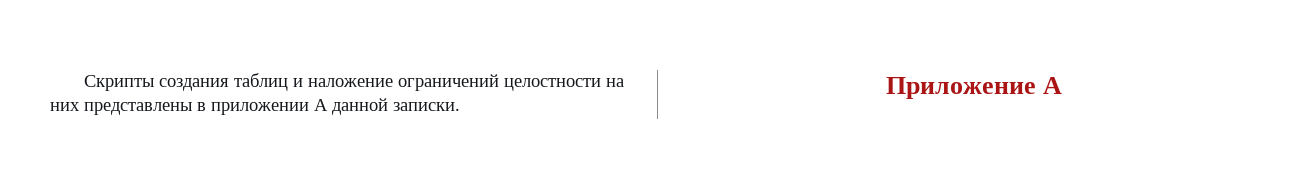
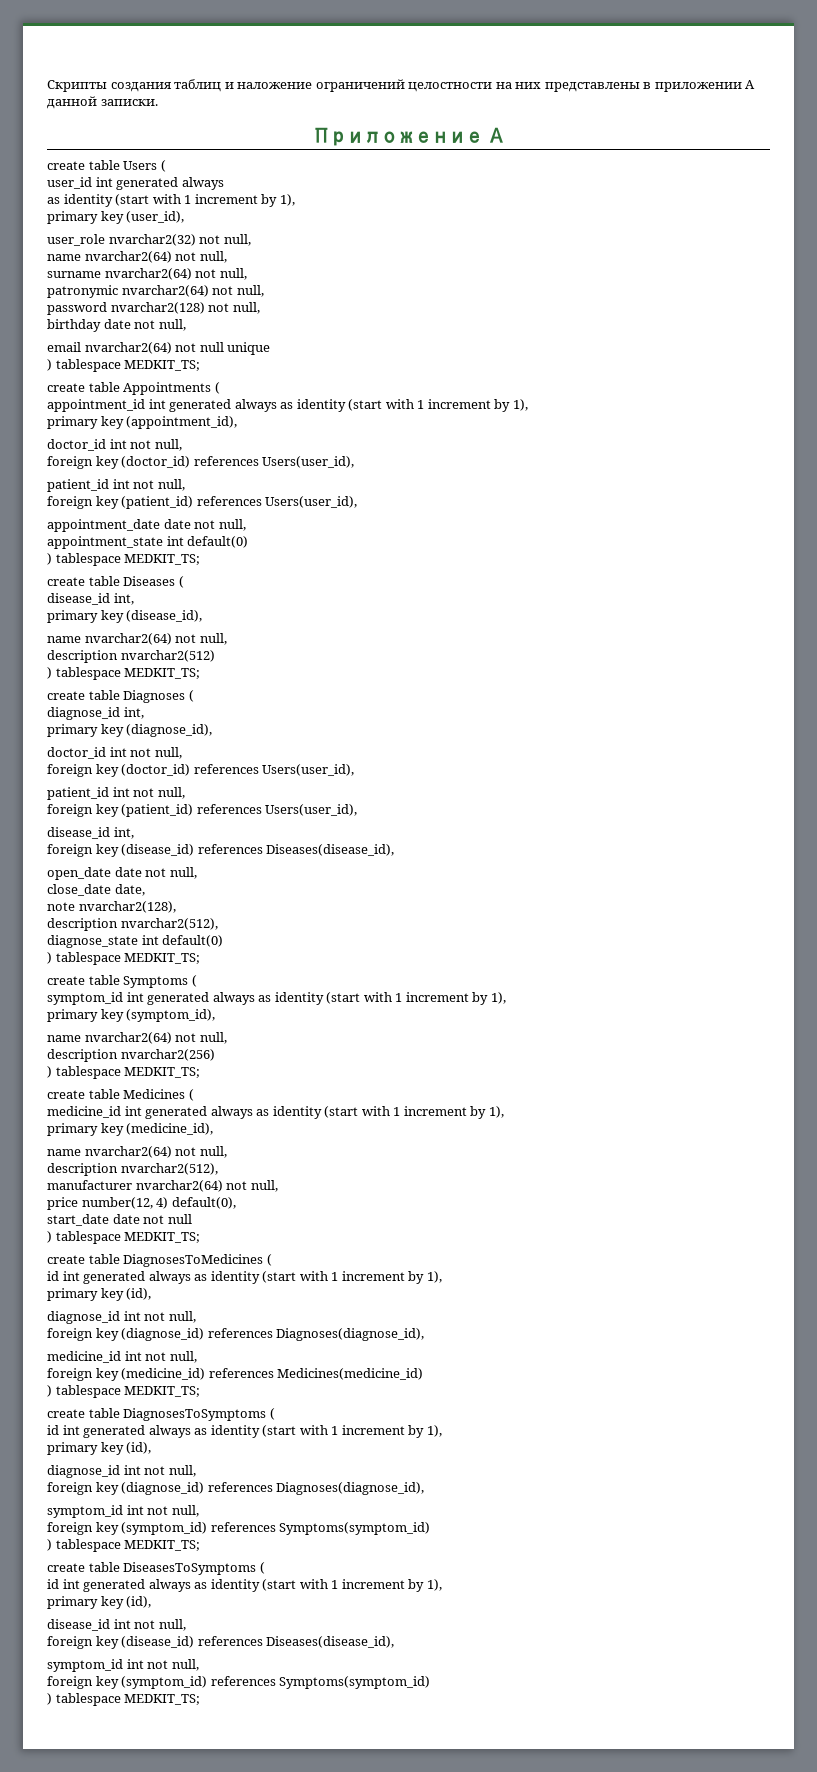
(1063, 85) none -> [47,160,166,172] [47,177,224,190] [47,194,295,207] [47,211,185,224] [47,234,251,246] [47,251,227,263] [47,268,247,280] [47,285,264,298] [47,302,260,315] [47,319,186,332] [47,342,271,355] [47,359,201,372] [47,382,220,395] [47,399,528,412] [47,416,238,429] [47,439,182,451] [47,456,355,469] [47,479,185,492] [47,496,358,509] [47,519,246,532] [47,536,249,549] [47,553,201,566] [47,576,184,588] [47,593,134,605] [47,610,203,623] [47,633,227,645] [47,650,215,663] [47,667,201,680] [47,690,194,703] [47,707,144,720] [47,724,213,737] [47,747,182,759] [47,764,355,777] [47,787,185,800] [47,804,358,817] [47,827,134,839] [47,844,395,857] [47,867,197,880] [47,884,145,896] [47,901,176,913] [47,918,218,931] [47,935,224,948] [47,952,201,965] [47,975,197,988] [47,992,506,1005] [47,1009,216,1022] [47,1032,227,1044] [47,1049,215,1062] [47,1066,201,1079] [47,1089,194,1101] [47,1106,504,1119] [47,1123,214,1136] [47,1146,227,1158] [47,1163,218,1176] [47,1180,278,1192] [47,1197,236,1210] [47,1214,192,1226] [47,1231,201,1244] [47,1254,272,1267] [47,1271,442,1284] [47,1288,152,1301] [47,1311,196,1324] [47,1328,425,1341] [47,1351,197,1363] [47,1368,424,1381] [47,1385,201,1398] [47,1408,275,1421] [47,1425,442,1438] [47,1442,152,1455] [47,1465,196,1478] [47,1482,425,1495] [47,1505,199,1518] [47,1522,431,1535] [47,1539,201,1552] [47,1562,265,1575] [47,1579,442,1592] [47,1596,152,1609] [47,1619,186,1631] [47,1636,395,1649] [47,1659,199,1672] [47,1676,431,1689] [47,1693,201,1706] // create table Users ( // user_id int generated always // as identity (start with 1 increment by 1), // primary key (user_id), // user_role nvarchar2(32) not null, // name nvarchar2(64) not null, // surname nvarchar2(64) not null, // patronymic nvarchar2(64) not null, // password nvarchar2(128) not null, // birthday date not null, // email nvarchar2(64) not null unique // ) tablespace MEDKIT_TS; // create table Appointments ( // appointment_id int generated always as identity (start with 1 increment by 1), // primary key (appointment_id), // doctor_id int not null, // foreign key (doctor_id) references Users(user_id), // patient_id int not null, // foreign key (patient_id) references Users(user_id), // appointment_date date not null, // appointment_state int default(0) // ) tablespace MEDKIT_TS; // create table Diseases ( // disease_id int, // primary key (disease_id), // name nvarchar2(64) not null, // description nvarchar2(512) // ) tablespace MEDKIT_TS; // create table Diagnoses ( // diagnose_id int, // primary key (diagnose_id), // doctor_id int not null, // foreign key (doctor_id) references Users(user_id), // patient_id int not null, // foreign key (patient_id) references Users(user_id), // disease_id int, // foreign key (disease_id) references Diseases(disease_id), // open_date date not null, // close_date date, // note nvarchar2(128), // description nvarchar2(512), // diagnose_state int default(0) // ) tablespace MEDKIT_TS; // create table Symptoms ( // symptom_id int generated always as identity (start with 1 increment by 1), // primary key (symptom_id), // name nvarchar2(64) not null, // description nvarchar2(256) // ) tablespace MEDKIT_TS; // create table Medicines ( // medicine_id int generated always as identity (start with 1 increment by 1), // primary key (medicine_id), // name nvarchar2(64) not null, // description nvarchar2(512), // manufacturer nvarchar2(64) not null, // price number(12, 4) default(0), // start_date date not null // ) tablespace MEDKIT_TS; // create table DiagnosesToMedicines ( // id int generated always as identity (start with 1 increment by 1), // primary key (id), // diagnose_id int not null, // foreign key (diagnose_id) references Diagnoses(diagnose_id), // medicine_id int not null, // foreign key (medicine_id) references Medicines(medicine_id) // ) tablespace MEDKIT_TS; // create table DiagnosesToSymptoms ( // id int generated always as identity (start with 1 increment by 1), // primary key (id), // diagnose_id int not null, // foreign key (diagnose_id) references Diagnoses(diagnose_id), // symptom_id int not null, // foreign key (symptom_id) references Symptoms(symptom_id) // ) tablespace MEDKIT_TS; // create table DiseasesToSymptoms ( // id int generated always as identity (start with 1 increment by 1), // primary key (id), // disease_id int not null, // foreign key (disease_id) references Diseases(disease_id), // symptom_id int not null, // foreign key (symptom_id) references Symptoms(symptom_id) // ) tablespace MEDKIT_TS;

